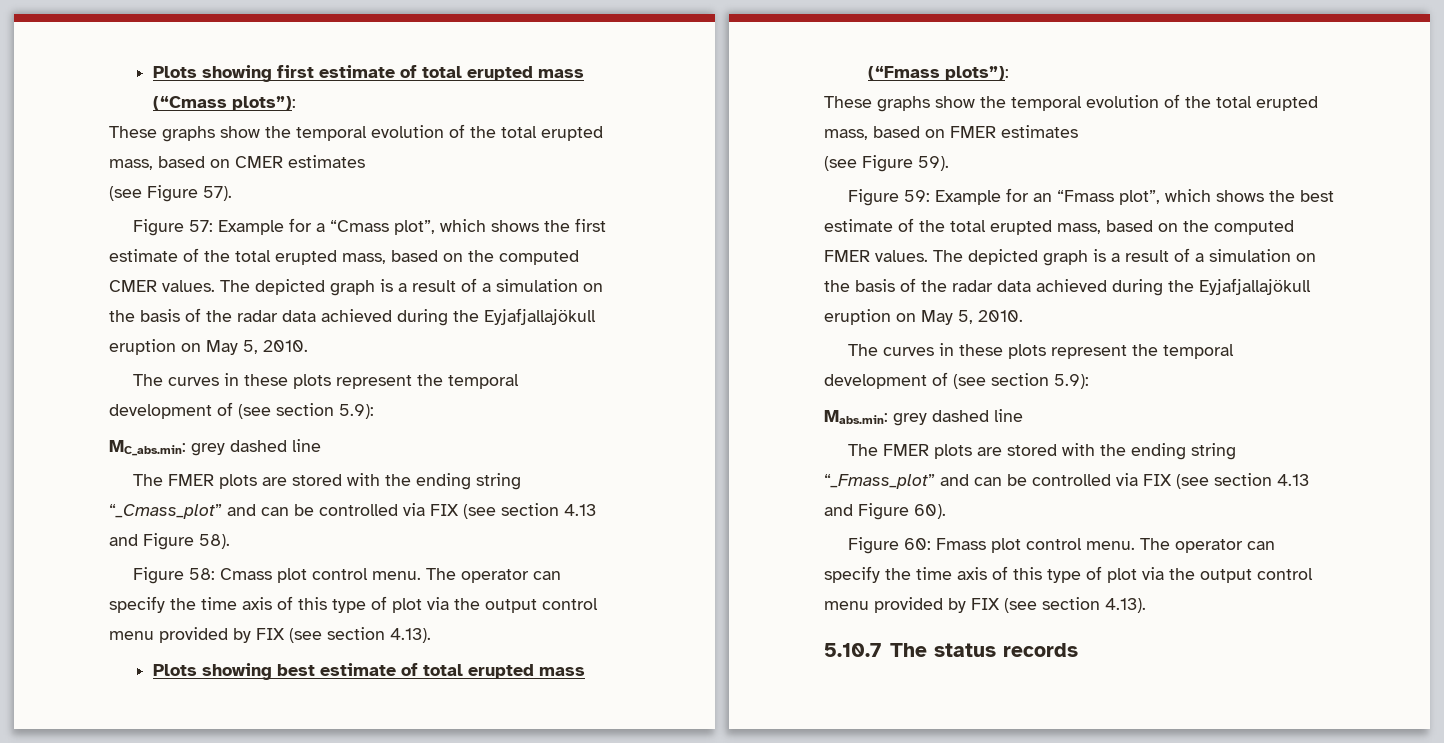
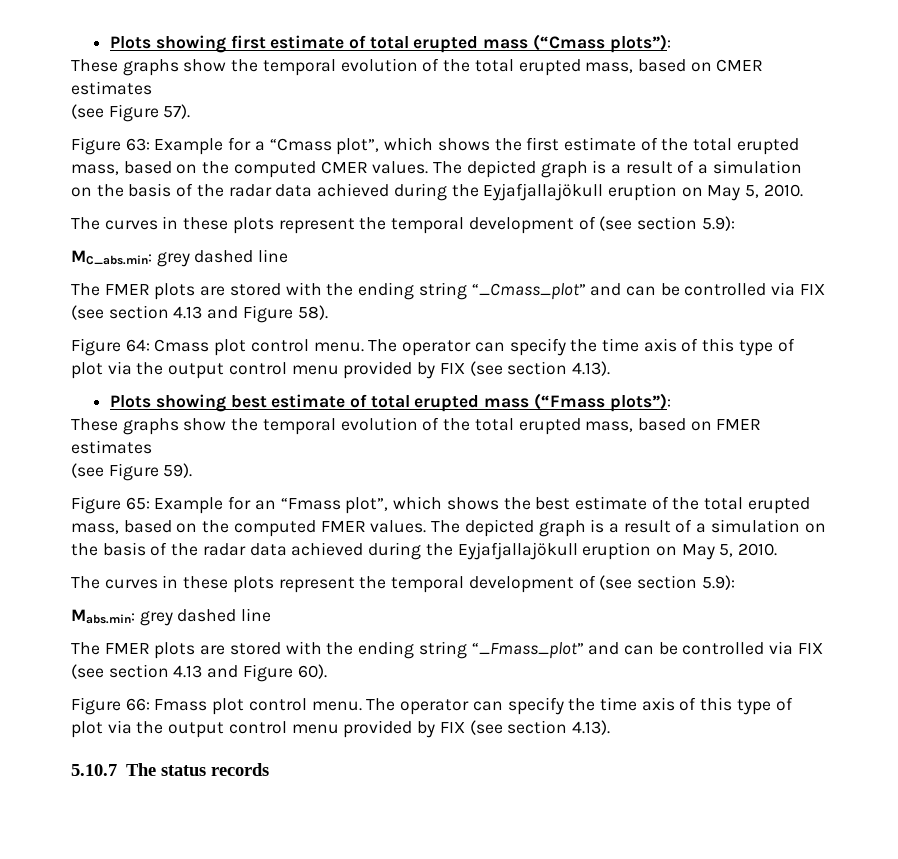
[189,220,214,232] 57: -> [125,138,150,151] 63:
[189,568,216,580] 58: -> [125,339,150,352] 64:
[904,190,931,202] 59: -> [125,497,150,510] 65:
[904,538,932,550] 60: -> [125,698,150,711] 66:

